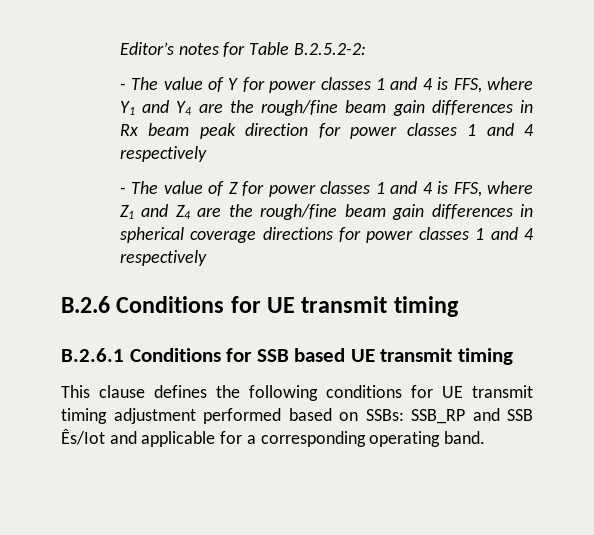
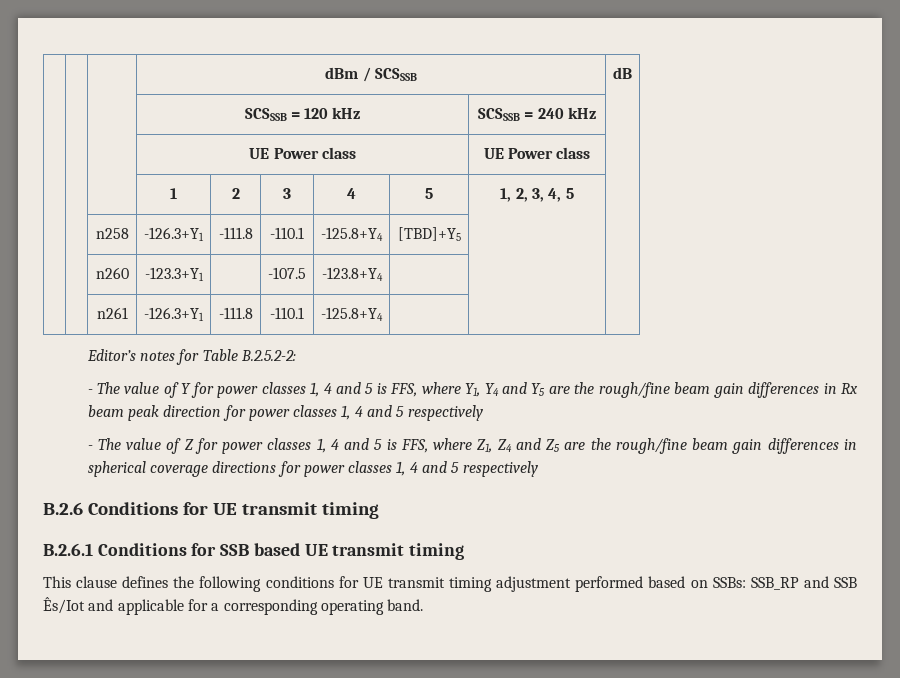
(119, 48) none -> [325,67,417,82] [613,67,632,79] [244,107,361,121] [478,107,596,121] [249,147,356,159] [483,147,591,159] [170,188,177,199] [231,188,240,199] [283,188,291,199] [347,188,356,199] [425,188,433,199] [500,188,574,202] [95,228,129,239] [144,227,204,241] [218,227,253,239] [270,227,304,239] [321,227,383,241] [397,227,461,241] [95,267,129,279] [144,267,204,281] [268,267,306,279] [321,267,383,281] [96,307,128,319] [144,307,204,321] [218,307,253,319] [270,307,304,319] [321,307,383,321] | | | dBm / SCSSSB | dB // | | | SCSSSB = 120 kHz | SCSSSB = 240 kHz | // | | | UE Power class | UE Power class | // | | | 1 | 2 | 3 | 4 | 5 | 1, 2, 3, 4, 5 | // | | n258 | -126.3+Y1 | -111.8 | -110.1 | -125.8+Y4 | [TBD]+Y5 | | // | | n260 | -123.3+Y1 | | -107.5 | -123.8+Y4 | | | // | | n261 | -126.3+Y1 | -111.8 | -110.1 | -125.8+Y4 | | | //
[376,77,533,93] [119,100,193,115] 1 and 4 is FFS, where Y1 and Y4 -> [310,382,546,397] 1, 4 and 5 is FFS, where Y1, Y4 and Y5
[467,123,534,136] 1 and 4 -> [341,405,405,420] 1, 4 and 5
[375,181,534,197] [119,204,191,219] 1 and 4 is FFS, where Z1 and Z4 -> [316,438,561,453] 1, 4 and 5 is FFS, where Z1, Z4 and Z5
[475,227,534,240] 1 and 4 -> [396,461,460,476] 1, 4 and 5

